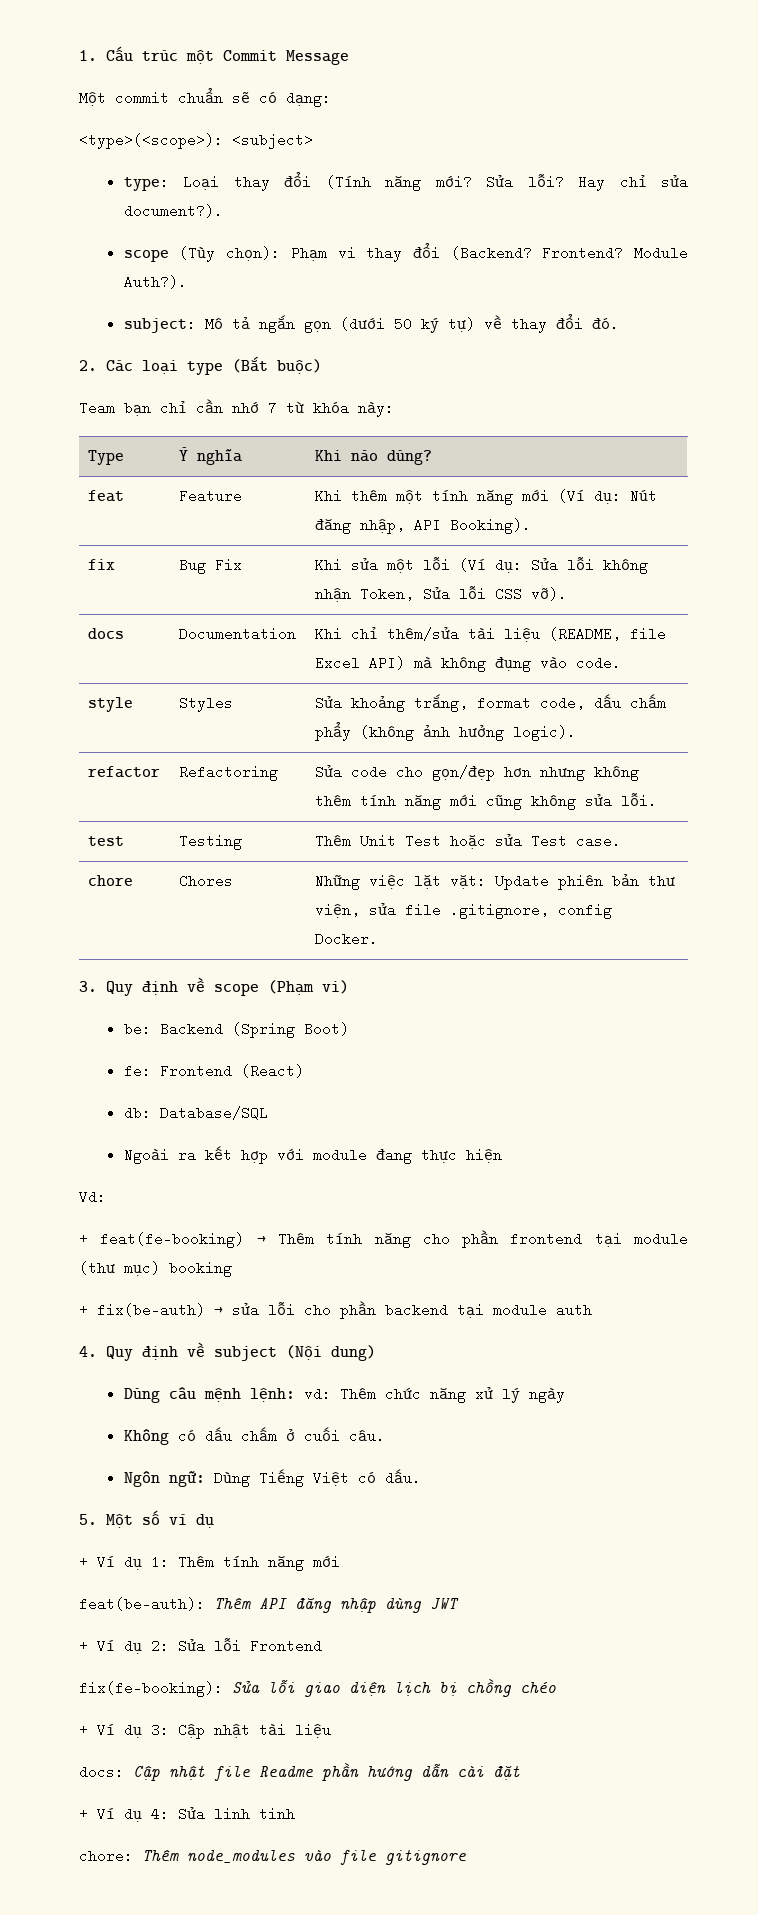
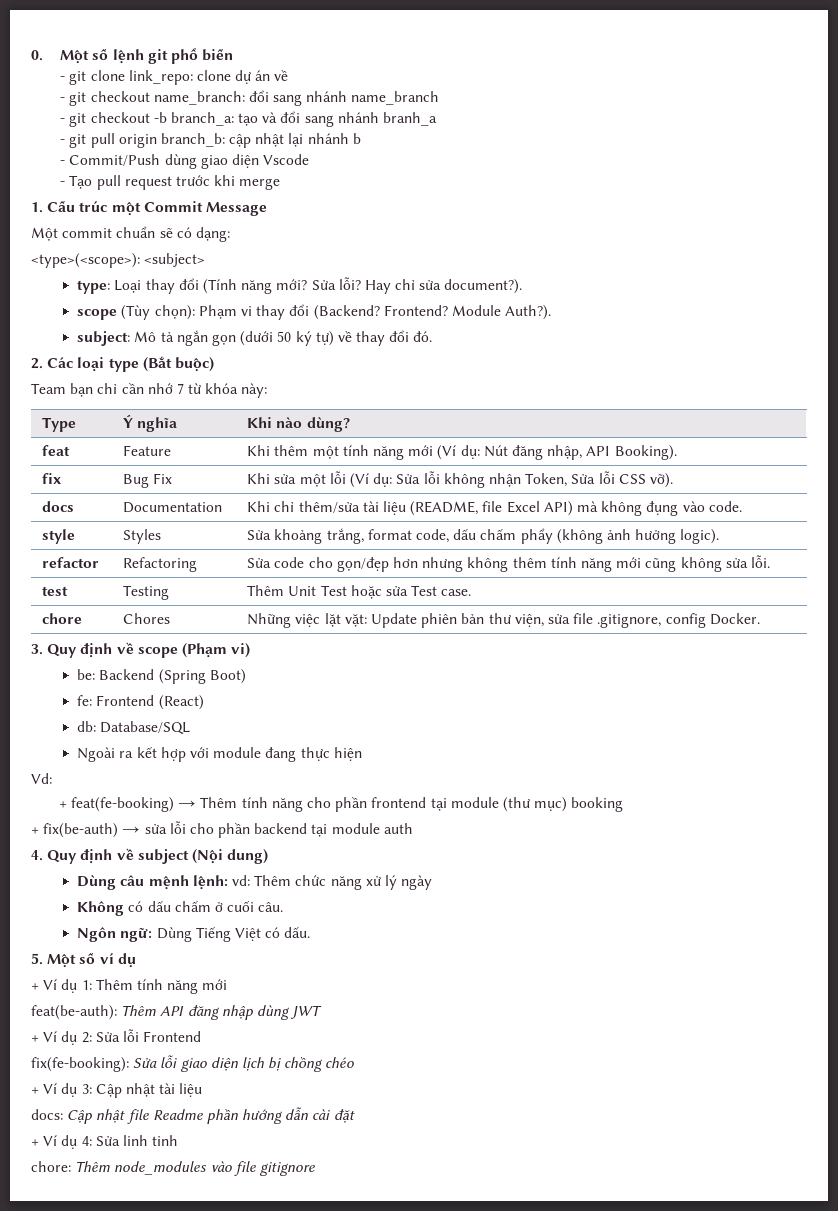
(79, 55) none -> [31,48,234,64] [60,69,289,85] [60,90,440,106] [60,111,438,127] [60,133,361,148] [60,154,310,169] [60,175,281,190] 0. Một số lệnh git phổ biến // - git clone link_repo: clone dự án về // - git checkout name_branch: đổi sang nhánh name_branch // - git checkout -b branch_a: tạo và đổi sang nhánh branh_a // - git pull origin branch_b: cập nhật lại nhánh b // - Commit/Push dùng giao diện Vscode // - Tạo pull request trước khi merge //

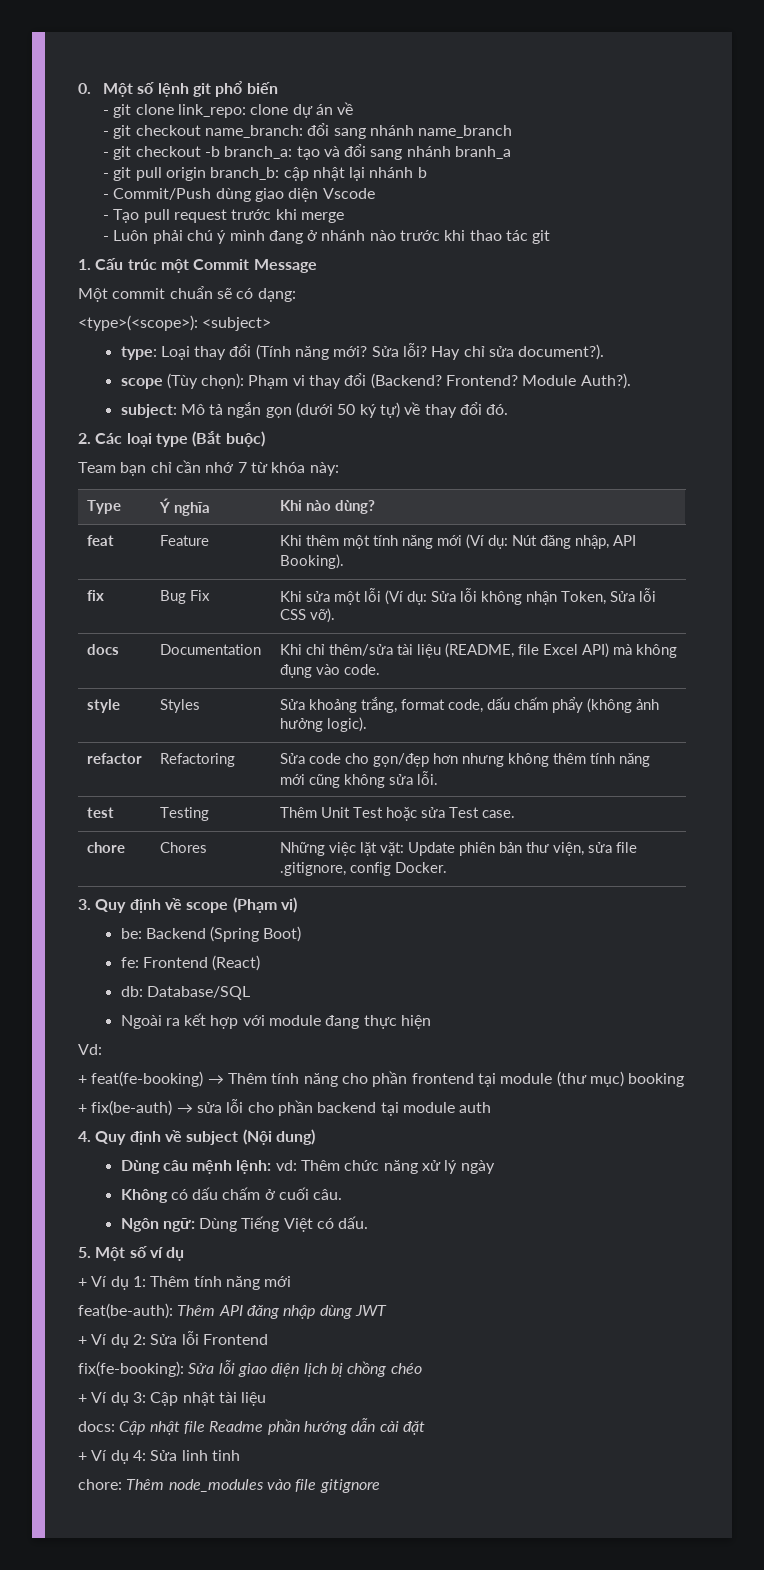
(281, 184) none -> [102,230,551,244] // - Luôn phải chú ý mình đang ở nhánh nào trước khi thao tác git

